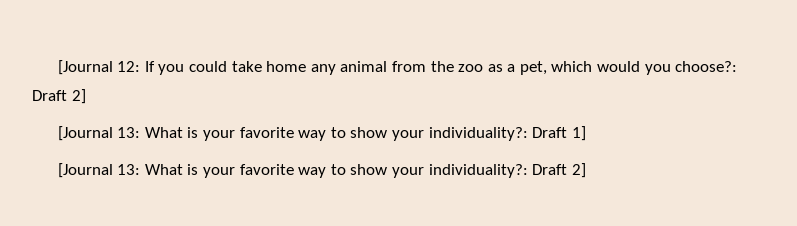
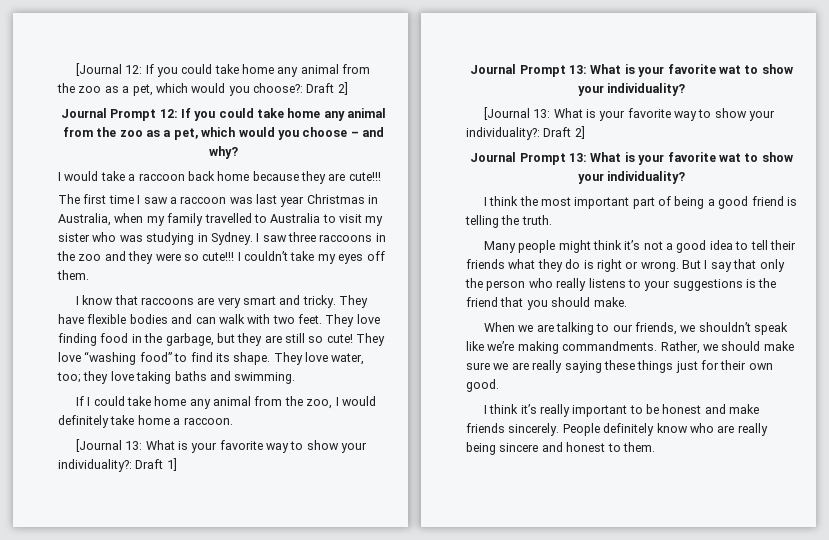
(86, 96) none -> [60,108,387,121] [62,127,385,140] [209,146,238,159] [58,171,381,184] [58,194,379,207] [58,213,384,226] [58,232,386,245] [57,251,385,264] [57,270,89,280] [75,295,369,308] [58,314,380,327] [58,333,386,346] [58,351,365,365] [57,371,296,384] [75,396,376,409] [58,415,233,428] // Journal Prompt 12: If you could take home any animal from the zoo as a pet, which would you choose – and why? // I would take a raccoon back home because they are cute!!! // The first time I saw a raccoon was last year Christmas in Australia, when my family travelled to Australia to visit my sister who was studying in Sydney. I saw three raccoons in the zoo and they were so cute!!! I couldn’t take my eyes off them. // I know that raccoons are very smart and tricky. They have flexible bodies and can walk with two feet. They love finding food in the garbage, but they are still so cute! They love “washing food” to find its shape. They love water, too; they love taking baths and swimming. // If I could take home any animal from the zoo, I would definitely take home a raccoon.
(586, 133) none -> [470,64,793,77] [577,83,686,96] // Journal Prompt 13: What is your favorite wat to show your individuality?
(586, 170) none -> [470,152,793,165] [577,171,686,184] [483,196,797,209] [465,215,552,228] [483,240,796,253] [466,259,785,272] [465,278,777,291] [466,297,627,310] [483,322,789,335] [466,341,794,354] [466,360,773,373] [466,379,499,392] [483,404,760,417] [466,423,768,436] [466,442,655,455] // Journal Prompt 13: What is your favorite wat to show your individuality? // I think the most important part of being a good friend is telling the truth. // Many people might think it’s not a good idea to tell their friends what they do is right or wrong. But I say that only the person who really listens to your suggestions is the friend that you should make. // When we are talking to our friends, we shouldn’t speak like we’re making commandments. Rather, we should make sure we are really saying these things just for their own good. // I think it’s really important to be honest and make friends sincerely. People definitely know who are really being sincere and honest to them.

